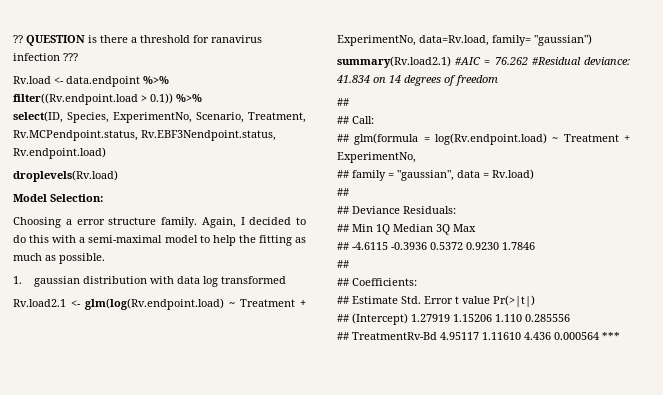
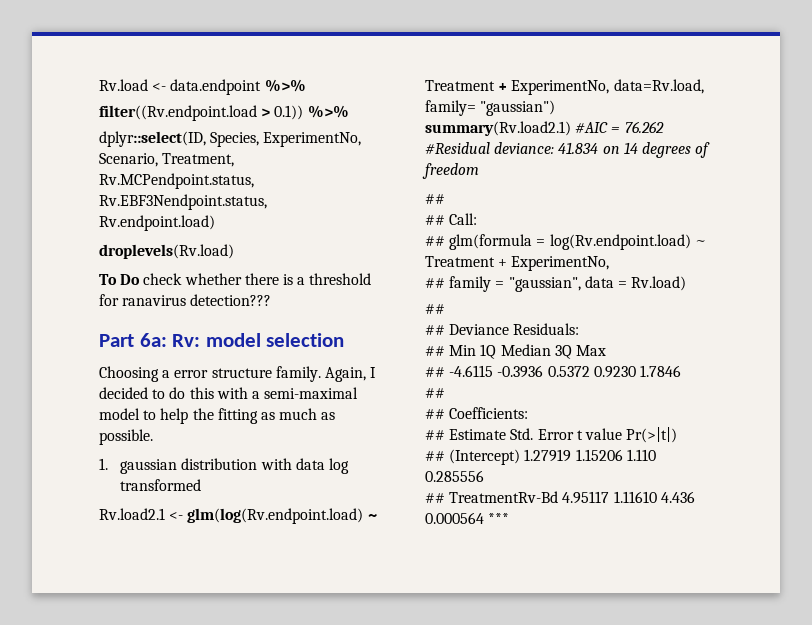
[13,35,262,46] [13,53,78,61] ?? QUESTION is there a threshold for ranavirus infection ??? // -> (99, 85) none
[13,111,63,123] select(ID, -> [99,131,206,147] dplyr::select(ID,
[13,194,103,202] Model Selection: -> [99,273,372,285] [99,294,272,306] [99,333,345,347] To Do check whether there is a threshold for ranavirus detection??? // Part 6a: Rv: model selection

